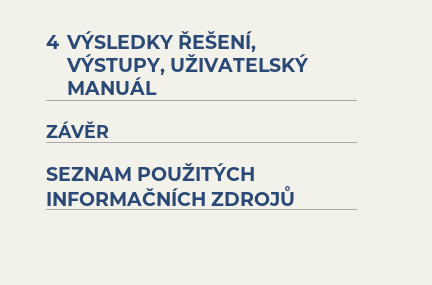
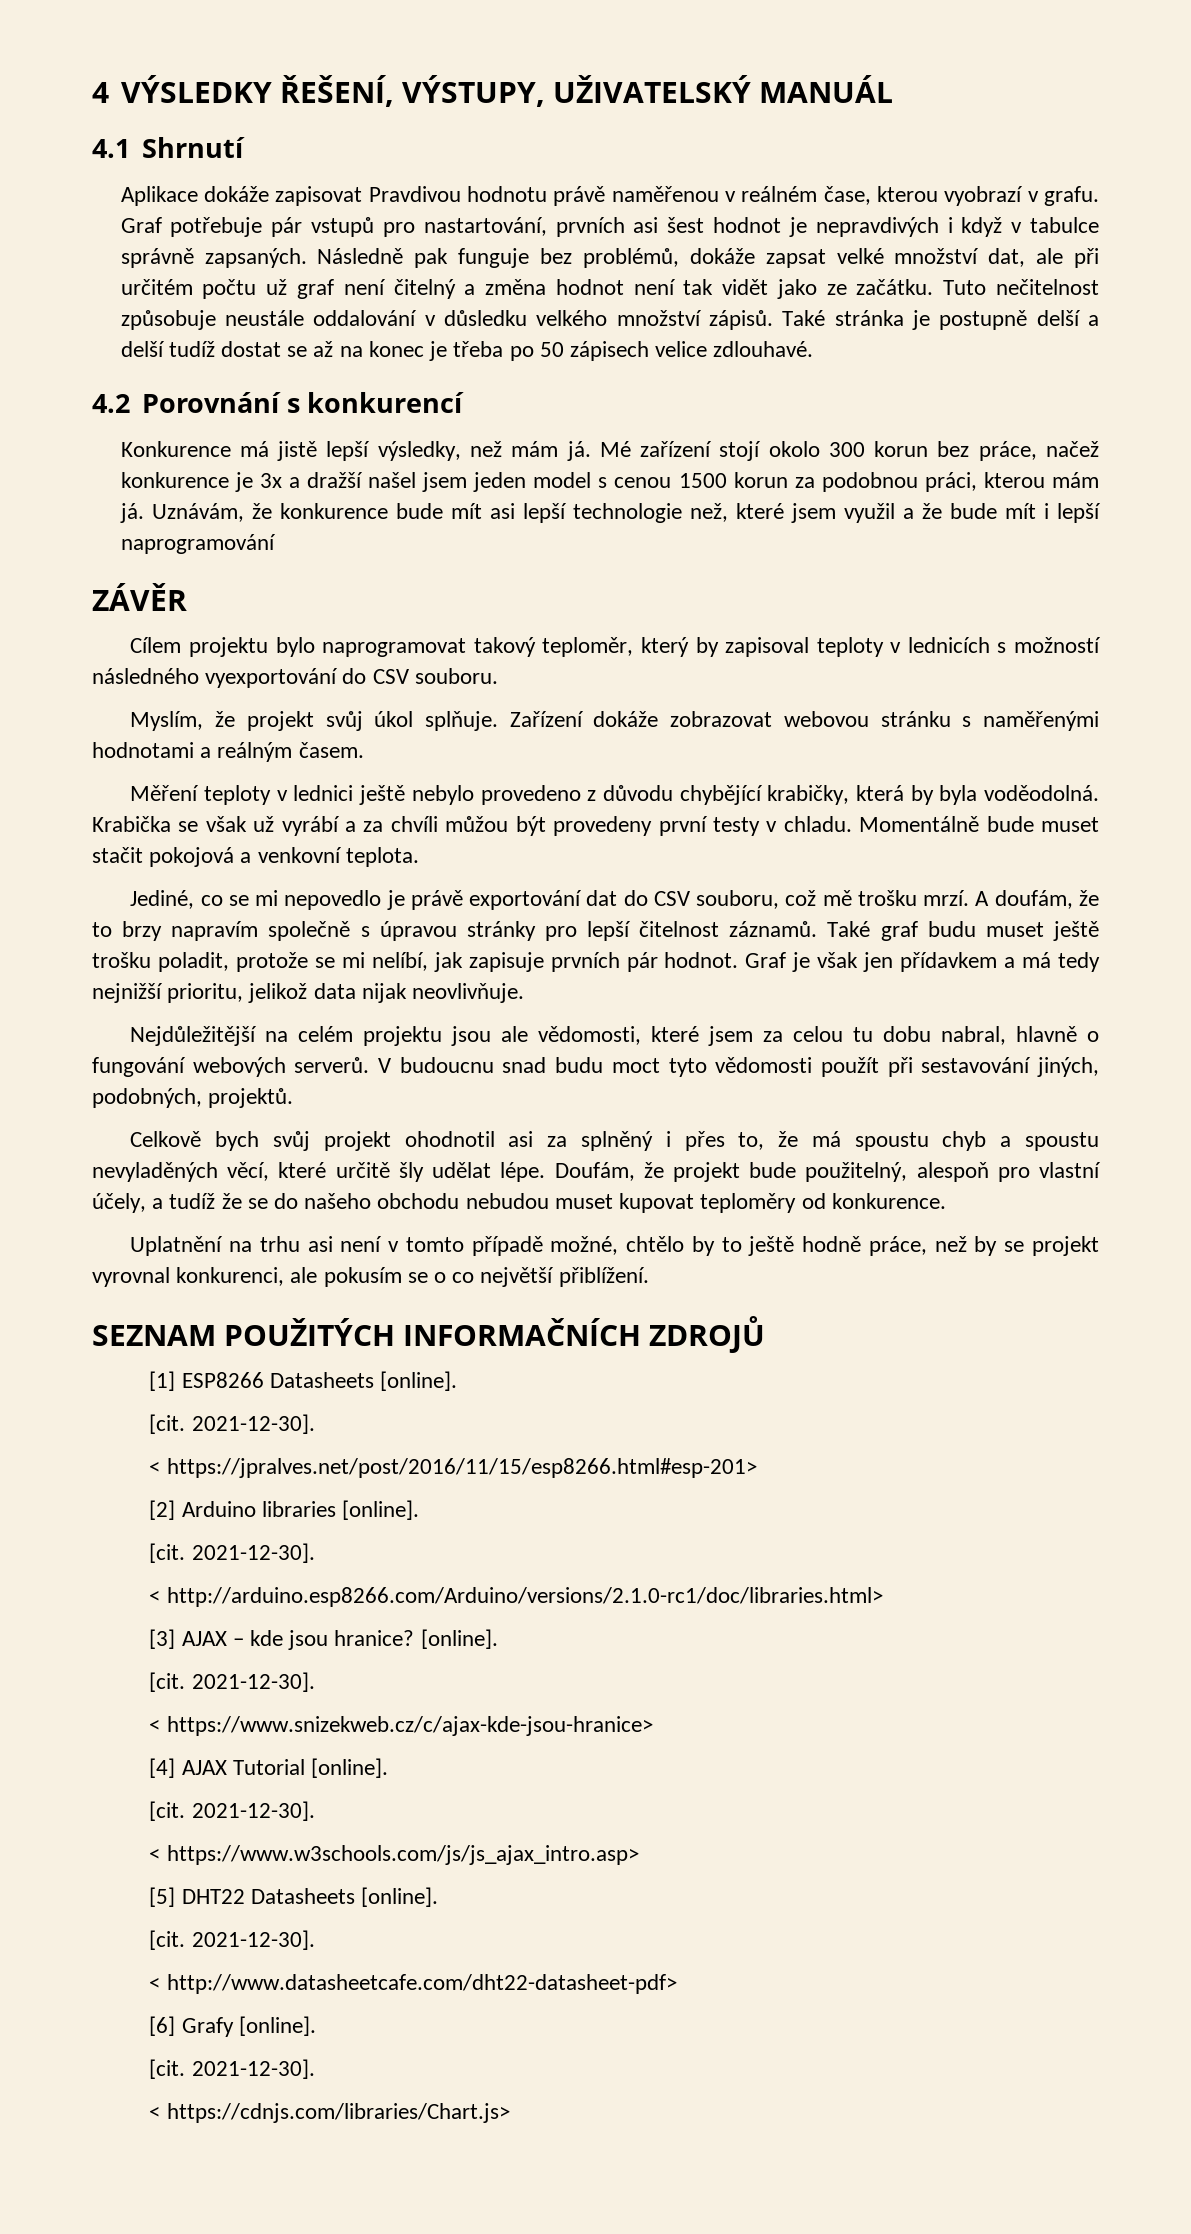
[46,121,109,138] [46,163,256,181] [46,186,296,206] ZÁVĚR // SEZNAM POUŽITÝCH INFORMAČNÍCH ZDROJŮ -> [92,137,245,158] [120,186,1099,206] [120,217,1100,237] [120,248,1099,268] [120,279,1100,299] [120,310,1099,330] [120,341,814,361] [92,392,464,413] [120,441,1100,461] [120,472,1100,492] [119,503,1101,523] [120,534,276,554] [92,583,187,611] [130,637,1101,657] [92,668,498,688] [130,711,1099,731] [92,742,364,762] [130,785,1099,805] [92,816,1099,836] [92,847,419,867] [130,890,1100,910] [92,921,1099,941] [92,952,1100,972] [92,983,525,1003] [130,1026,1100,1046] [92,1057,1100,1077] [92,1088,294,1108] [130,1131,1100,1151] [92,1162,1101,1182] [92,1193,946,1213] [130,1236,1100,1256] [92,1267,649,1287] [92,1316,765,1353] [149,1371,457,1391] [149,1414,315,1434] [149,1458,757,1478] [149,1500,419,1520] [149,1543,315,1563] [149,1587,883,1607] [149,1629,498,1650] [149,1672,315,1692] [149,1716,653,1736] [149,1758,388,1778] [149,1801,315,1821] [149,1845,639,1865] [149,1887,438,1907] [149,1930,315,1950] [149,1974,677,1994] [149,2016,316,2037] [149,2059,315,2079] [149,2103,510,2123] 4.1 Shrnutí // Aplikace dokáže zapisovat Pravdivou hodnotu právě naměřenou v reálném čase, kterou vyobrazí v grafu. Graf potřebuje pár vstupů pro nastartování, prvních asi šest hodnot je nepravdivých i když v tabulce správně zapsaných. Následně pak funguje bez problémů, dokáže zapsat velké množství dat, ale při určitém počtu už graf není čitelný a změna hodnot není tak vidět jako ze začátku. Tuto nečitelnost způsobuje neustále oddalování v důsledku velkého množství zápisů. Také stránka je postupně delší a delší tudíž dostat se až na konec je třeba po 50 zápisech velice zdlouhavé. // 4.2 Porovnání s konkurencí // Konkurence má jistě lepší výsledky, než mám já. Mé zařízení stojí okolo 300 korun bez práce, načež konkurence je 3x a dražší našel jsem jeden model s cenou 1500 korun za podobnou práci, kterou mám já. Uznávám, že konkurence bude mít asi lepší technologie než, které jsem využil a že bude mít i lepší naprogramování // ZÁVĚR // Cílem projektu bylo naprogramovat takový teploměr, který by zapisoval teploty v lednicích s možností následného vyexportování do CSV souboru. // Myslím, že projekt svůj úkol splňuje. Zařízení dokáže zobrazovat webovou stránku s naměřenými hodnotami a reálným časem. // Měření teploty v lednici ještě nebylo provedeno z důvodu chybějící krabičky, která by byla voděodolná. Krabička se však už vyrábí a za chvíli můžou být provedeny první testy v chladu. Momentálně bude muset stačit pokojová a venkovní teplota. // Jediné, co se mi nepovedlo je právě exportování dat do CSV souboru, což mě trošku mrzí. A doufám, že to brzy napravím společně s úpravou stránky pro lepší čitelnost záznamů. Také graf budu muset ještě trošku poladit, protože se mi nelíbí, jak zapisuje prvních pár hodnot. Graf je však jen přídavkem a má tedy nejnižší prioritu, jelikož data nijak neovlivňuje. // Nejdůležitější na celém projektu jsou ale vědomosti, které jsem za celou tu dobu nabral, hlavně o fungování webových serverů. V budoucnu snad budu moct tyto vědomosti použít při sestavování jiných, podobných, projektů. // Celkově bych svůj projekt ohodnotil asi za splněný i přes to, že má spoustu chyb a spoustu nevyladěných věcí, které určitě šly udělat lépe. Doufám, že projekt bude použitelný, alespoň pro vlastní účely, a tudíž že se do našeho obchodu nebudou muset kupovat teploměry od konkurence. // Uplatnění na trhu asi není v tomto případě možné, chtělo by to ještě hodně práce, než by se projekt vyrovnal konkurenci, ale pokusím se o co největší přiblížení. // SEZNAM POUŽITÝCH INFORMAČNÍCH ZDROJŮ // [1] ESP8266 Datasheets [online]. // [cit. 2021-12-30]. // < https://jpralves.net/post/2016/11/15/esp8266.html#esp-201> // [2] Arduino libraries [online]. // [cit. 2021-12-30]. // < http://arduino.esp8266.com/Arduino/versions/2.1.0-rc1/doc/libraries.html> // [3] AJAX – kde jsou hranice? [online]. // [cit. 2021-12-30]. // < https://www.snizekweb.cz/c/ajax-kde-jsou-hranice> // [4] AJAX Tutorial [online]. // [cit. 2021-12-30]. // < https://www.w3schools.com/js/js_ajax_intro.asp> // [5] DHT22 Datasheets [online]. // [cit. 2021-12-30]. // < http://www.datasheetcafe.com/dht22-datasheet-pdf> // [6] Grafy [online]. // [cit. 2021-12-30]. // < https://cdnjs.com/libraries/Chart.js>

